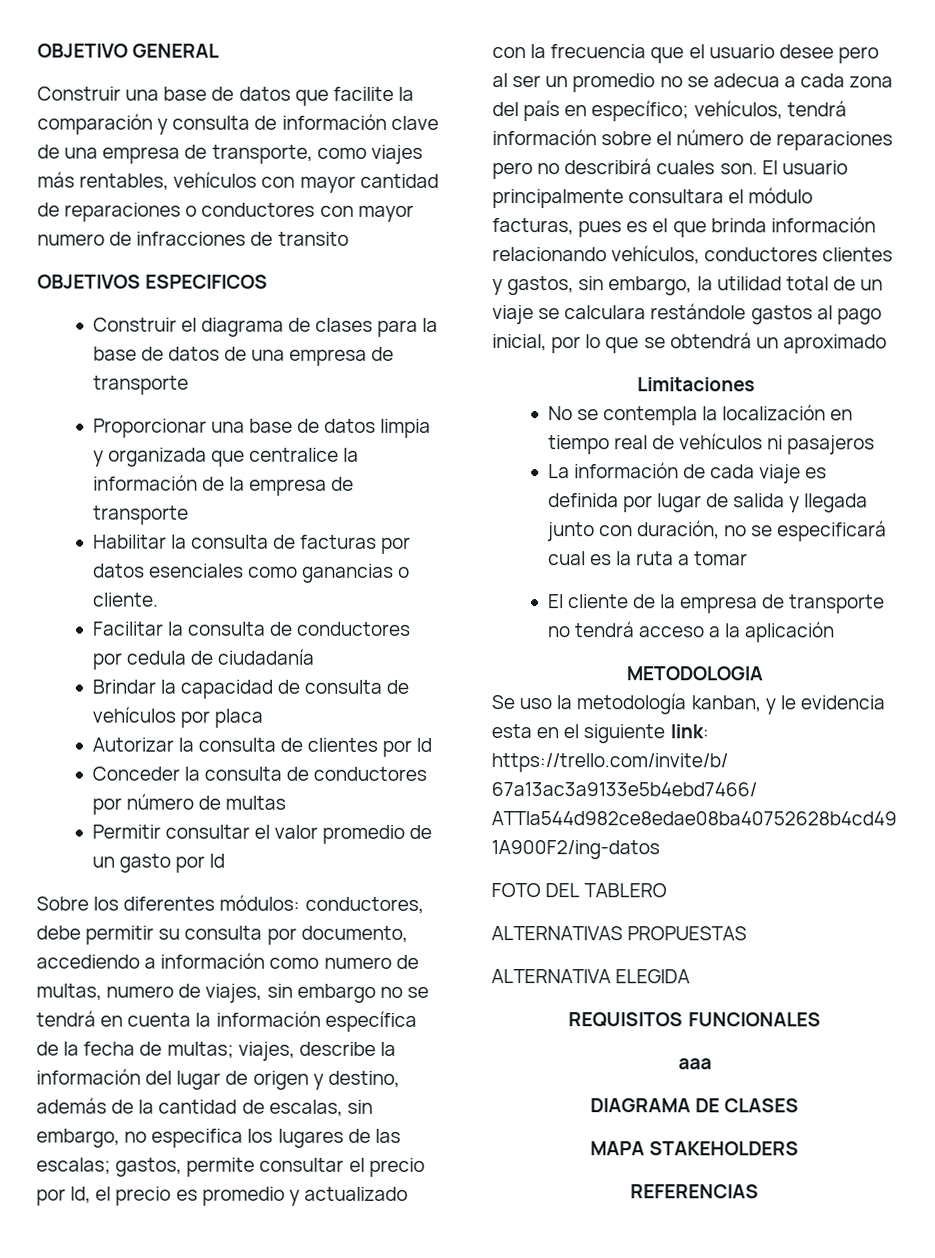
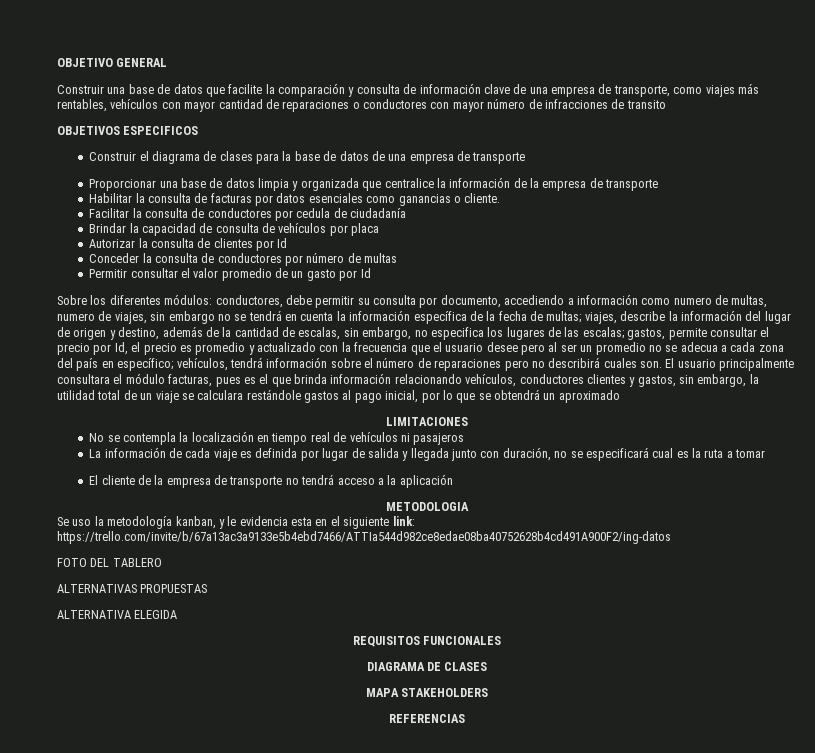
[37,233,105,246] numero -> [487,99,526,109] número
[636,377,755,392] Limitaciones -> [386,417,468,426] LIMITACIONES
[677,1058,712,1070] // aaa -> (502, 640) none

